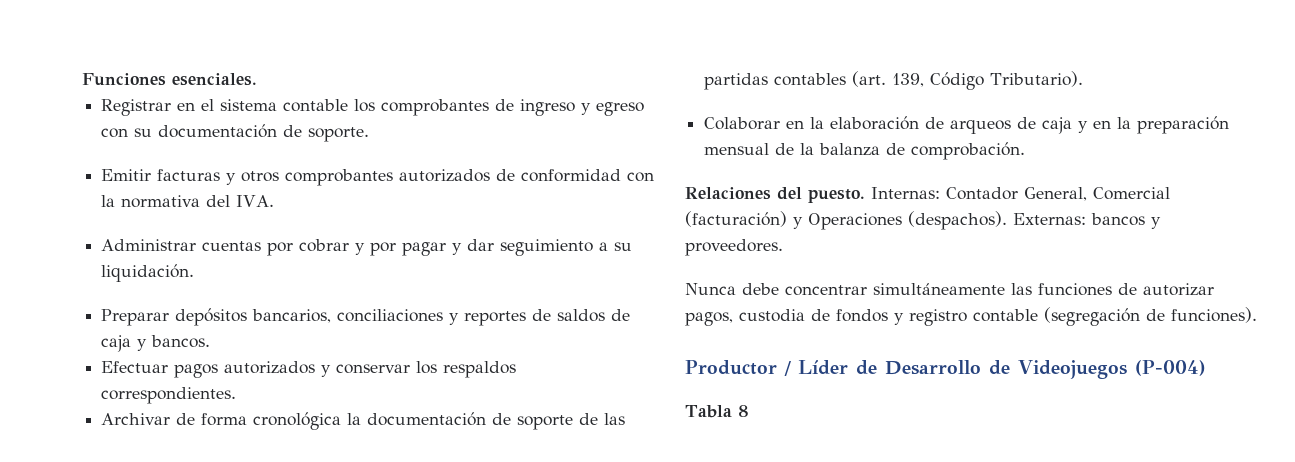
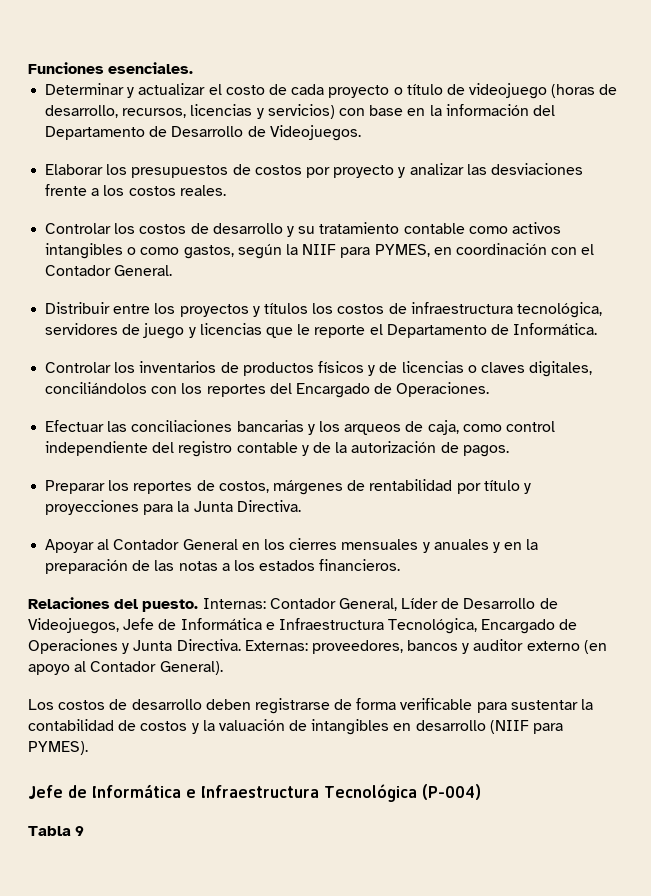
[101,99,645,116] [101,124,370,142] [101,169,655,186] [101,195,275,208] [101,239,633,256] [101,264,195,282] [101,308,631,326] [101,335,211,352] [101,361,517,378] [101,387,237,404] [101,412,626,430] [704,71,1084,90] [704,116,1230,134] [704,142,1026,160] Registrar en el sistema contable los comprobantes de ingreso y egreso con su documentación de soporte. // Emitir facturas y otros comprobantes autorizados de conformidad con la normativa del IVA. // Administrar cuentas por cobrar y por pagar y dar seguimiento a su liquidación. // Preparar depósitos bancarios, conciliaciones y reportes de saldos de caja y bancos. // Efectuar pagos autorizados y conservar los respaldos correspondientes. // Archivar de forma cronológica la documentación de soporte de las partidas contables (art. 139, Código Tributario). // Colaborar en la elaboración de arqueos de caja y en la preparación mensual de la balanza de comprobación. -> [45,83,618,99] [45,104,555,119] [45,125,361,141] [45,163,583,178] [45,184,226,196] [45,222,561,237] [45,243,595,259] [45,265,173,276] [45,302,602,318] [45,323,598,339] [45,361,593,377] [45,382,490,398] [45,420,555,435] [45,441,509,457] [45,479,531,495] [45,500,301,515] [45,538,539,553] [45,559,401,574] Determinar y actualizar el costo de cada proyecto o título de videojuego (horas de desarrollo, recursos, licencias y servicios) con base en la información del Departamento de Desarrollo de Videojuegos. // Elaborar los presupuestos de costos por proyecto y analizar las desviaciones frente a los costos reales. // Controlar los costos de desarrollo y su tratamiento contable como activos intangibles o como gastos, según la NIIF para PYMES, en coordinación con el Contador General. // Distribuir entre los proyectos y títulos los costos de infraestructura tecnológica, servidores de juego y licencias que le reporte el Departamento de Informática. // Controlar los inventarios de productos físicos y de licencias o claves digitales, conciliándolos con los reportes del Encargado de Operaciones. // Efectuar las conciliaciones bancarias y los arqueos de caja, como control independiente del registro contable y de la autorización de pagos. // Preparar los reportes de costos, márgenes de rentabilidad por título y proyecciones para la Junta Directiva. // Apoyar al Contador General en los cierres mensuales y anuales y en la preparación de las notas a los estados financieros.
[1093,187,1170,200] [685,211,1161,230] [685,239,783,256] [685,283,1214,296] [685,307,1257,326] [685,360,1127,379] Comercial (facturación) y Operaciones (despachos). Externas: bancos y proveedores. // Nunca debe concentrar simultáneamente las funciones de autorizar pagos, custodia de fondos y registro contable (segregación de funciones). // Productor / Líder de Desarrollo de Videojuegos -> [401,598,558,609] [28,618,578,634] [28,639,607,654] [28,661,223,675] [28,698,594,714] [28,719,564,735] [28,741,88,755] [28,784,417,802] Líder de Desarrollo de Videojuegos, Jefe de Informática e Infraestructura Tecnológica, Encargado de Operaciones y Junta Directiva. Externas: proveedores, bancos y auditor externo (en apoyo al Contador General). // Los costos de desarrollo deben registrarse de forma verificable para sustentar la contabilidad de costos y la valuación de intangibles en desarrollo (NIIF para PYMES). // Jefe de Informática e Infraestructura Tecnológica
[737,405,749,417] 8 -> [75,826,85,836] 9

